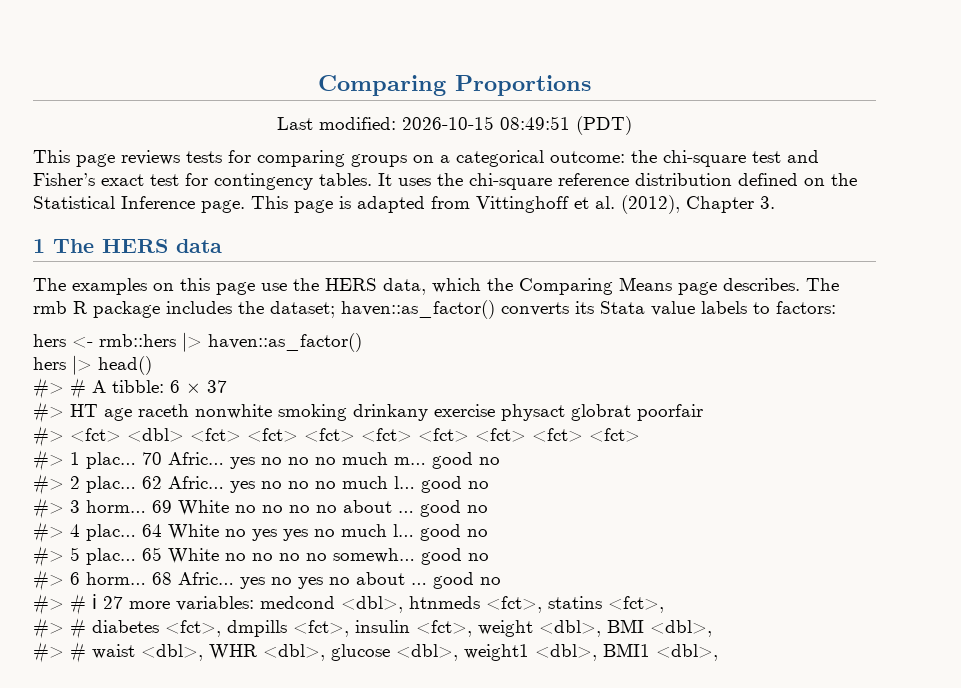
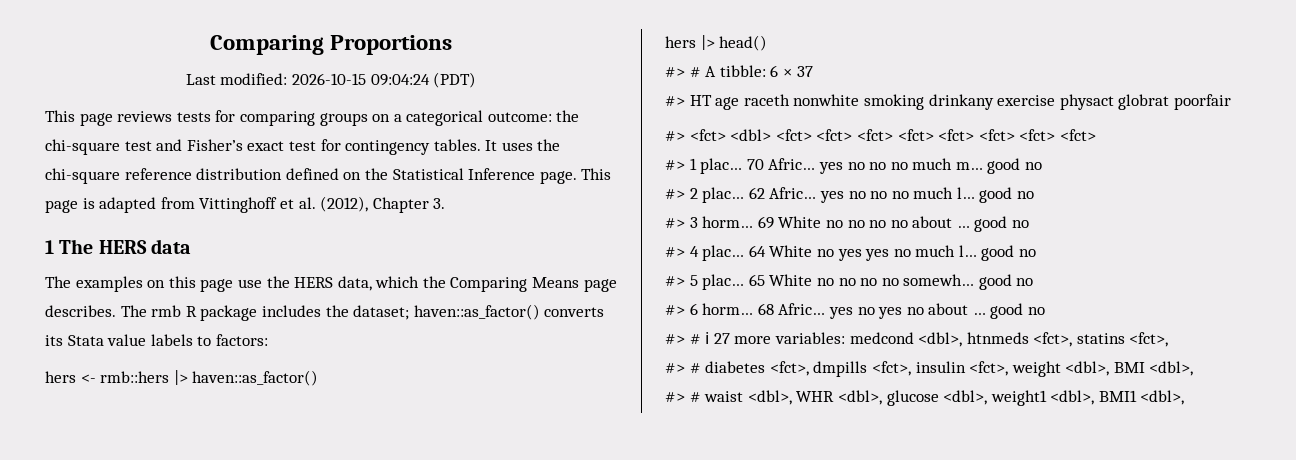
[500,116,570,130] 08:49:51 -> [370,74,430,86] 09:04:24

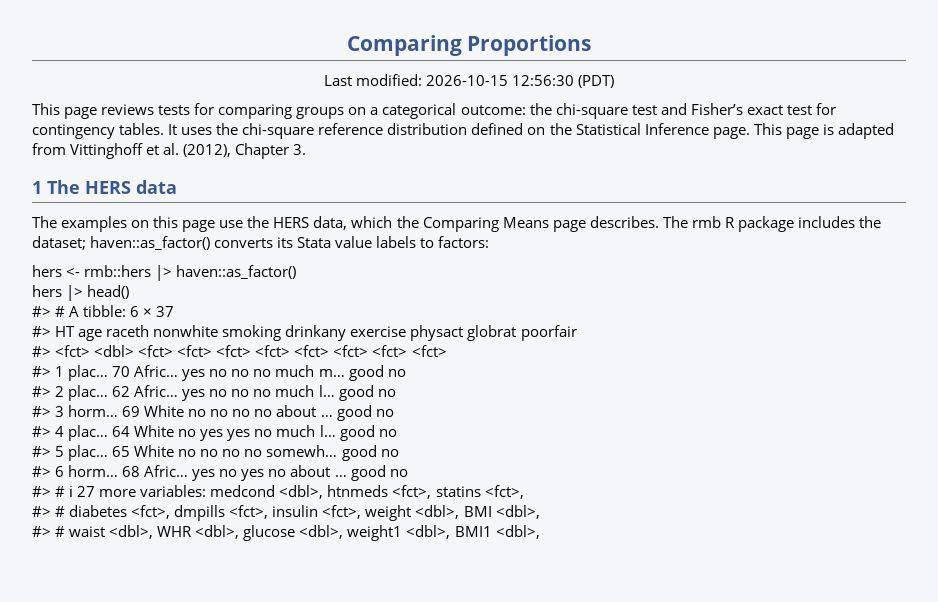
[370,74,430,86] 09:04:24 -> [512,75,575,86] 12:56:30

